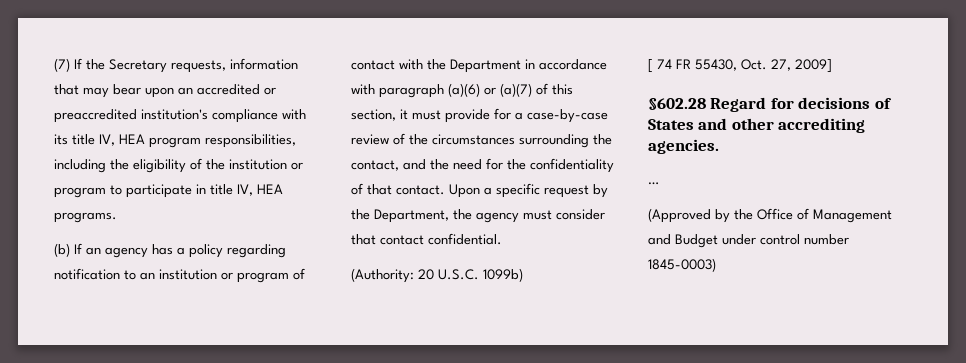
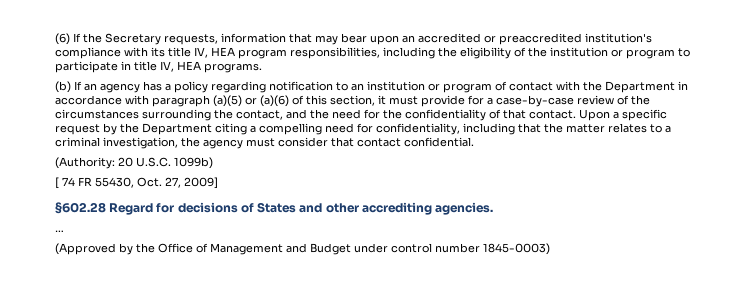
[54,58,70,72] (7) -> [55,33,70,45] (6)
[448,83,532,97] (a)(6) or (a)(7) -> [213,95,289,107] (a)(5) or (a)(6)
[374,209,449,223] Department, -> [142,123,671,135] [55,137,178,149] Department citing a compelling need for confidentiality, including that the matter relates to a criminal investigation,

